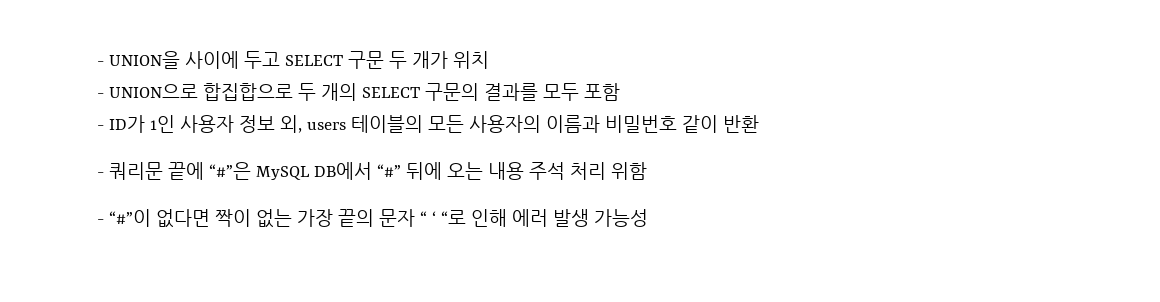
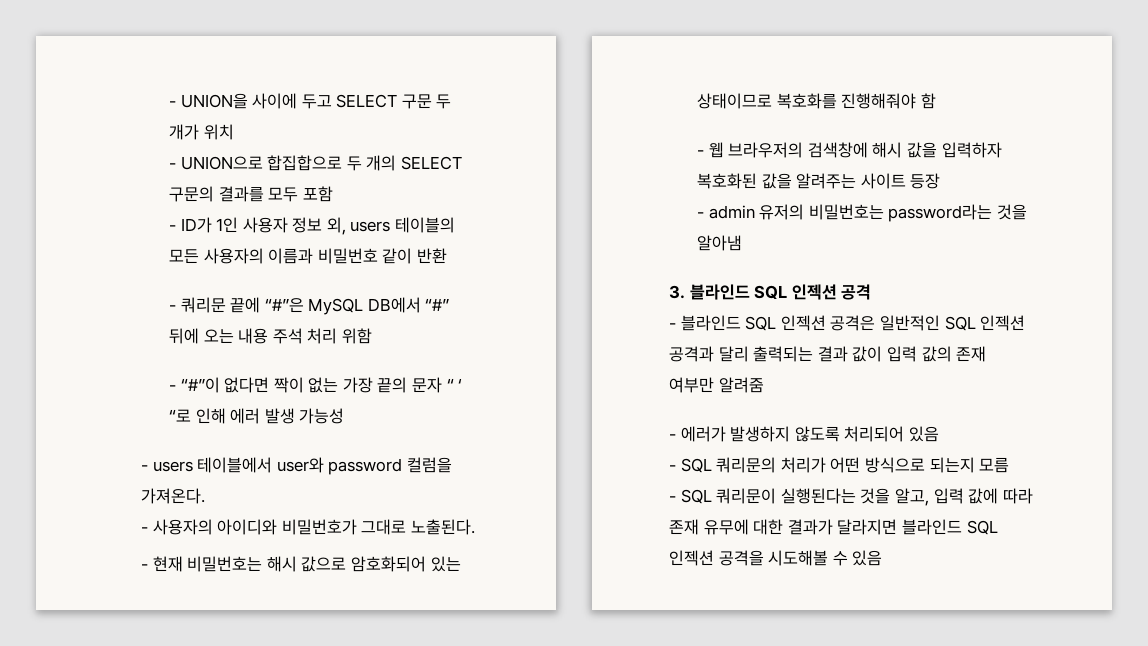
(648, 218) none -> [140,457,452,475] [140,488,205,504] [140,519,475,535] [140,556,461,572] [696,93,936,109] [696,142,1002,158] [696,173,941,189] [696,204,1027,222] [696,235,742,251] [669,284,872,300] [669,315,1026,331] [669,346,987,362] [669,377,764,393] [669,426,939,442] [669,457,1010,473] [669,488,1033,506] [669,519,998,535] [669,550,883,566] // - users 테이블에서 user와 password 컬럼을 가져온다. // - 사용자의 아이디와 비밀번호가 그대로 노출된다. // - 현재 비밀번호는 해시 값으로 암호화되어 있는 상태이므로 복호화를 진행해줘야 함 // - 웹 브라우저의 검색창에 해시 값을 입력하자 복호화된 값을 알려주는 사이트 등장 // - admin 유저의 비밀번호는 password라는 것을 알아냄 // 3. 블라인드 SQL 인젝션 공격 // - 블라인드 SQL 인젝션 공격은 일반적인 SQL 인젝션 공격과 달리 출력되는 결과 값이 입력 값의 존재 여부만 알려줌 // - 에러가 발생하지 않도록 처리되어 있음 // - SQL 쿼리문의 처리가 어떤 방식으로 되는지 모름 // - SQL 쿼리문이 실행된다는 것을 알고, 입력 값에 따라 존재 유무에 대한 결과가 달라지면 블라인드 SQL 인젝션 공격을 시도해볼 수 있음

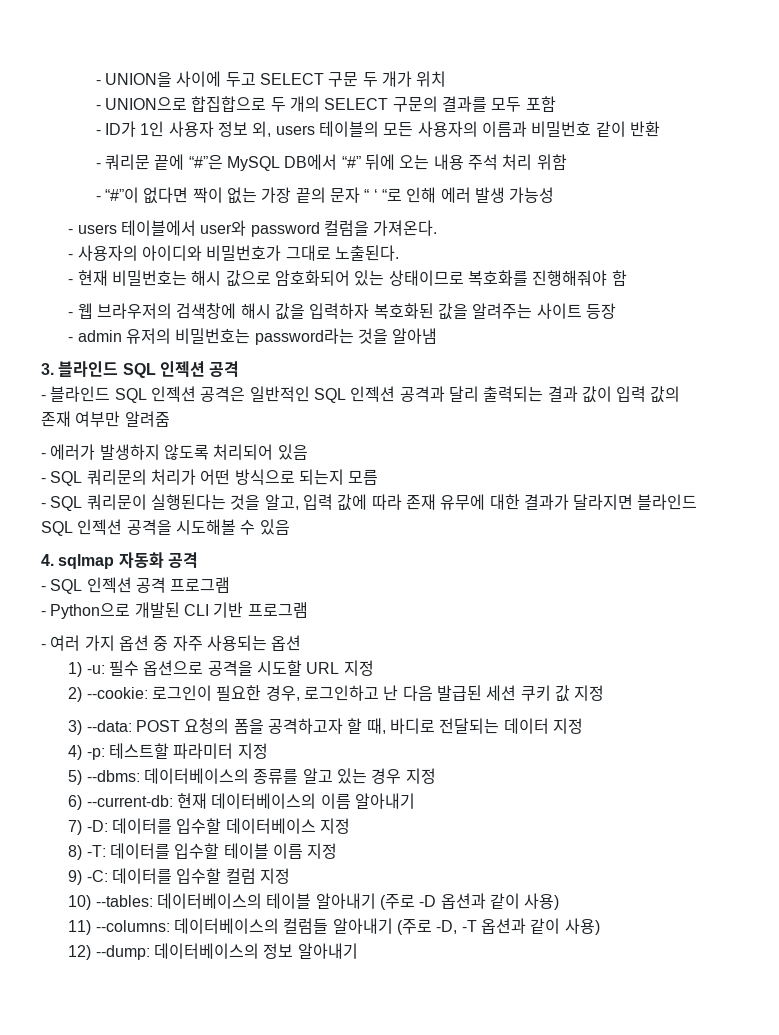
(883, 558) none -> [41,552,198,569] [41,577,231,594] [41,602,308,619] [41,635,302,651] [68,660,374,677] [68,685,605,702] [68,718,583,735] [68,743,268,760] [68,768,436,785] [68,793,416,810] [68,818,351,835] [68,843,338,860] [68,868,291,885] [68,893,560,910] [68,918,600,935] [68,943,358,960] // 4. sqlmap 자동화 공격 // - SQL 인젝션 공격 프로그램 // - Python으로 개발된 CLI 기반 프로그램 // - 여러 가지 옵션 중 자주 사용되는 옵션 // 1) -u: 필수 옵션으로 공격을 시도할 URL 지정 // 2) --cookie: 로그인이 필요한 경우, 로그인하고 난 다음 발급된 세션 쿠키 값 지정 // 3) --data: POST 요청의 폼을 공격하고자 할 때, 바디로 전달되는 데이터 지정 // 4) -p: 테스트할 파라미터 지정 // 5) --dbms: 데이터베이스의 종류를 알고 있는 경우 지정 // 6) --current-db: 현재 데이터베이스의 이름 알아내기 // 7) -D: 데이터를 입수할 데이터베이스 지정 // 8) -T: 데이터를 입수할 테이블 이름 지정 // 9) -C: 데이터를 입수할 컬럼 지정 // 10) --tables: 데이터베이스의 테이블 알아내기 (주로 -D 옵션과 같이 사용) // 11) --columns: 데이터베이스의 컬럼들 알아내기 (주로 -D, -T 옵션과 같이 사용) // 12) --dump: 데이터베이스의 정보 알아내기

